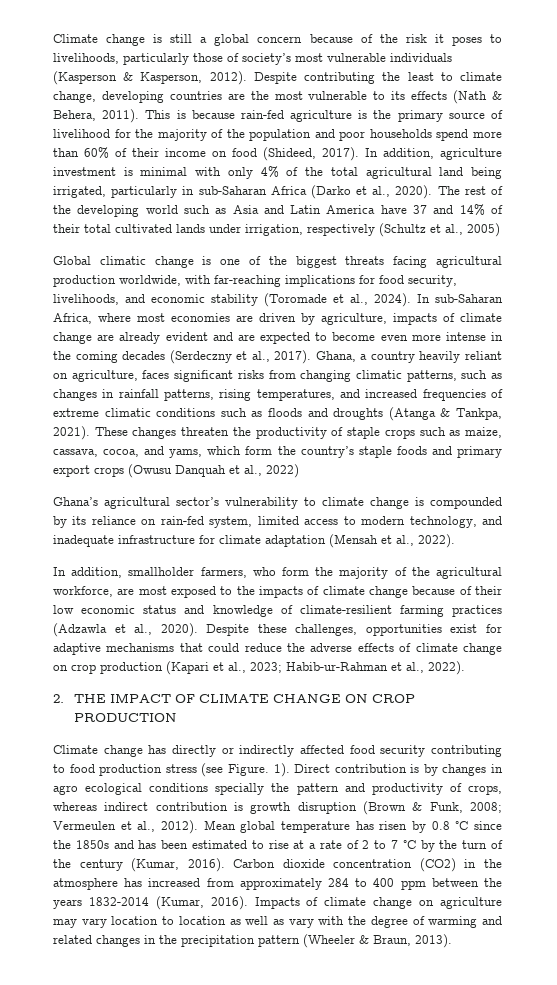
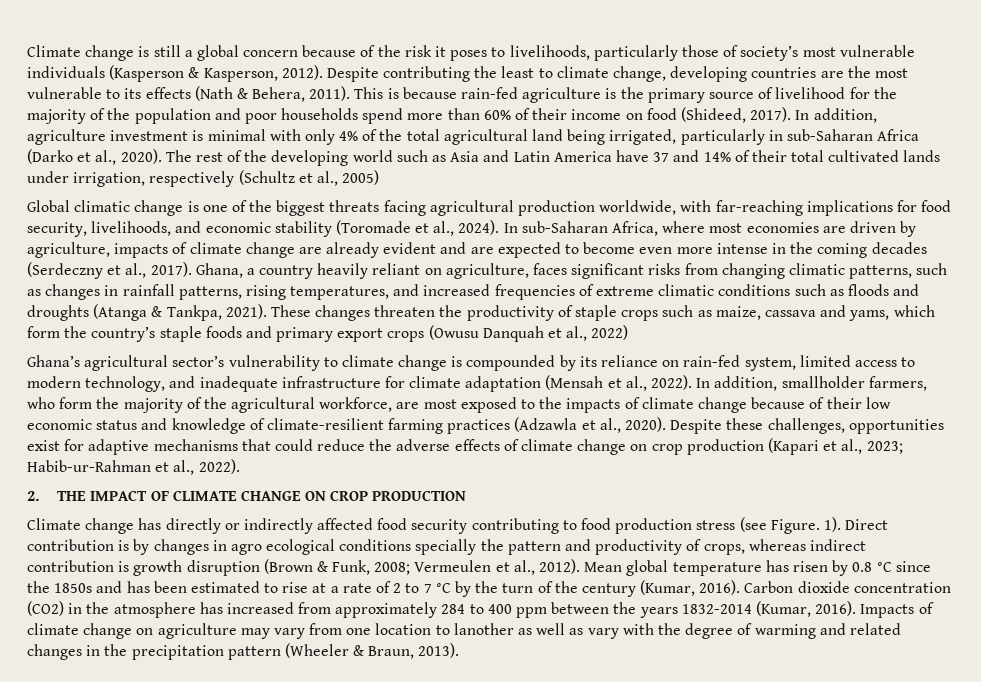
[53,449,140,457] cassava, cocoa, -> [764,310,816,317] cassava
(455, 541) // -> (693, 382) none
(107, 923) none -> [309,623,372,635] from one
[178,916,226,925] location -> [453,623,514,635] lanother

